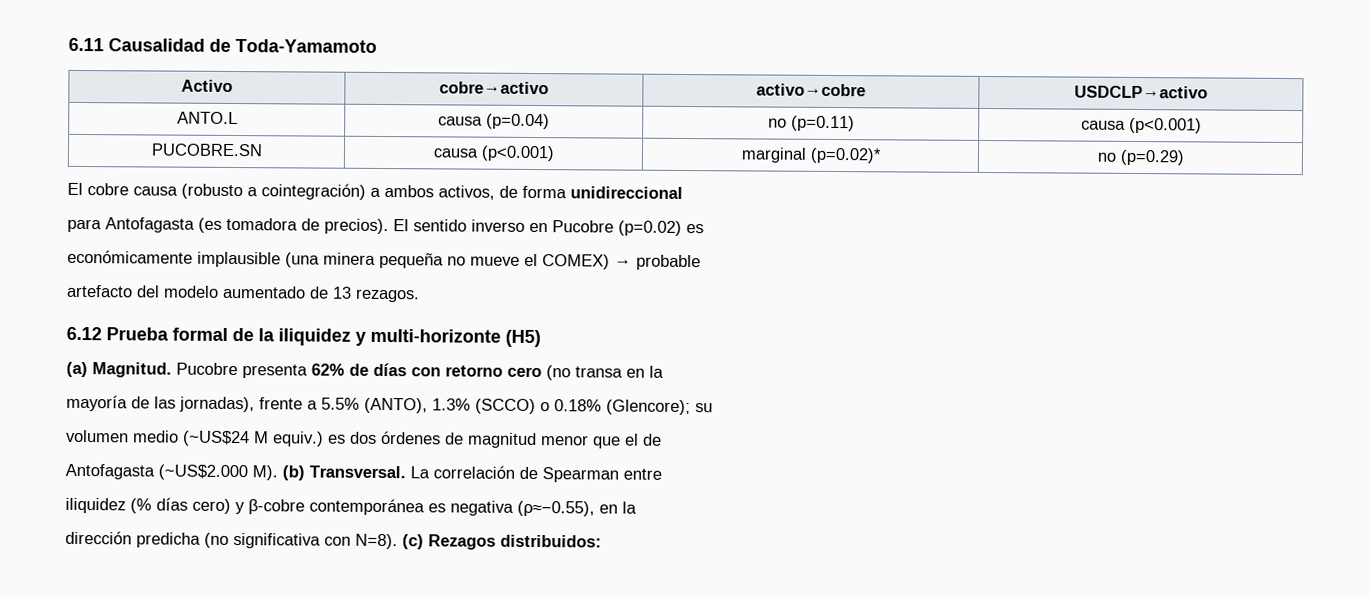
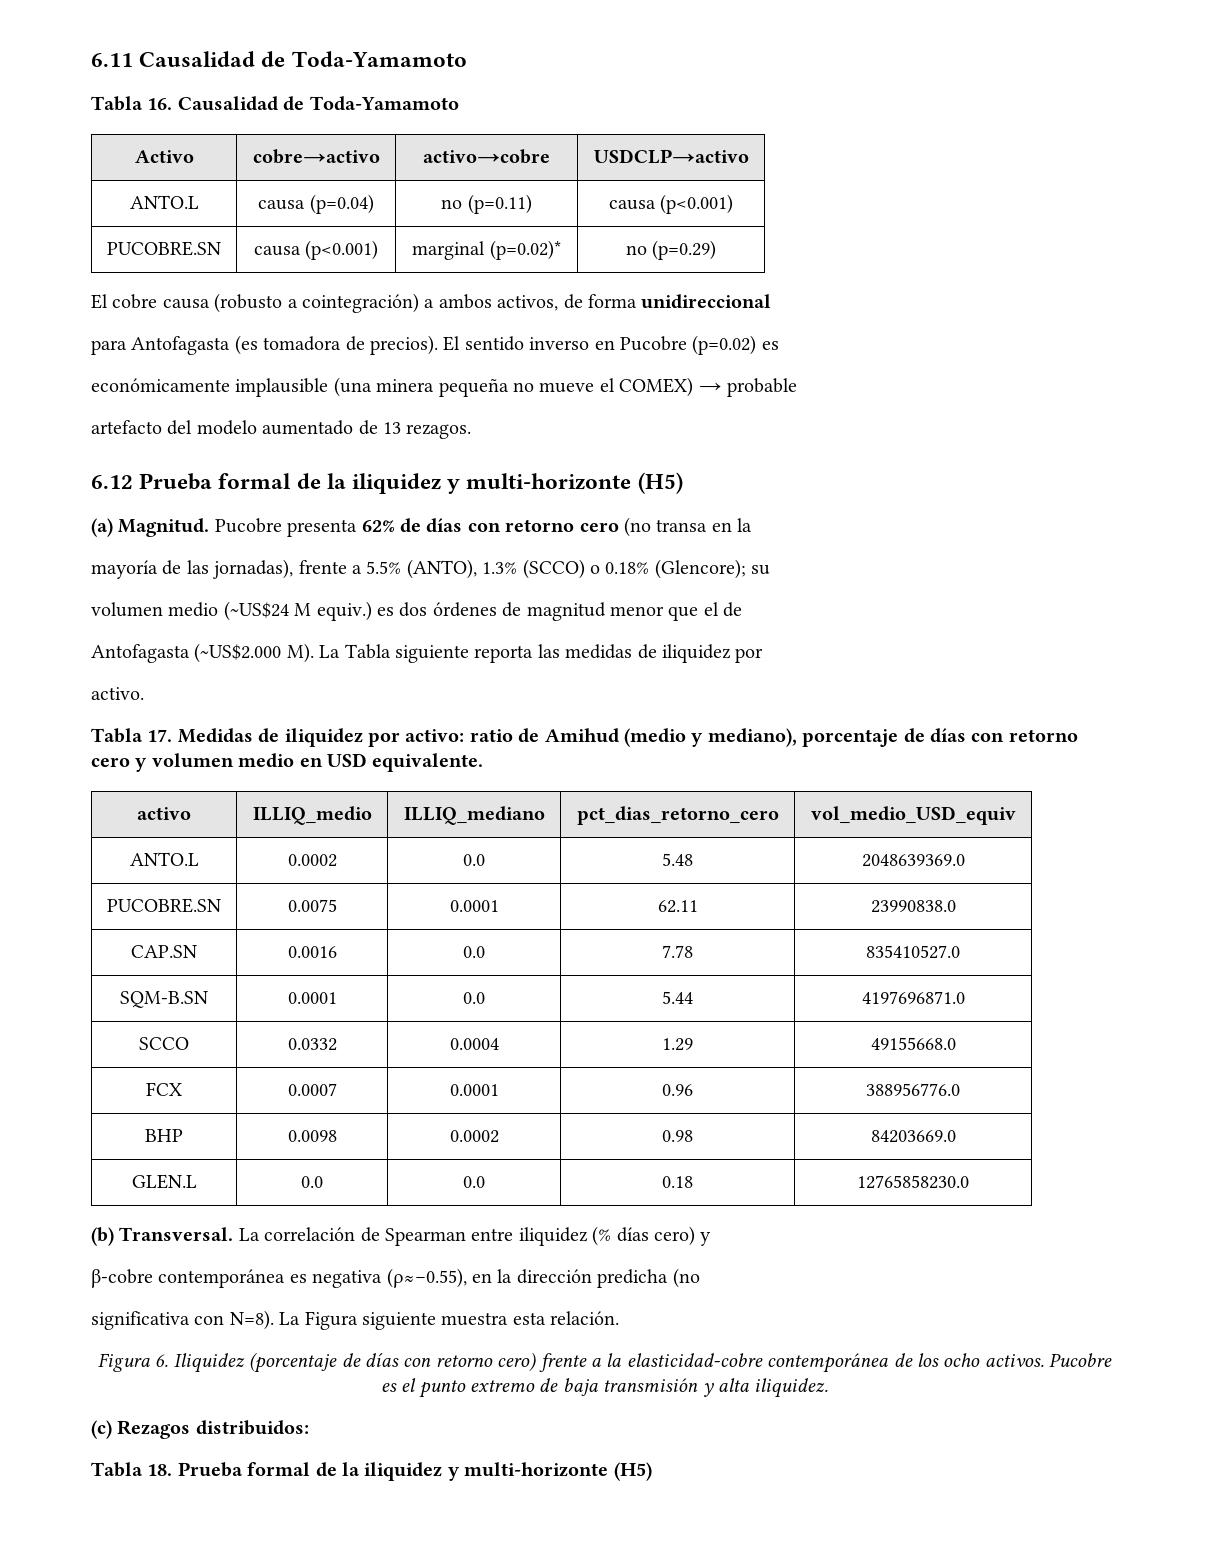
(377, 46) none -> [91,96,459,111] // Tabla 16. Causalidad de Toda-Yamamoto
(278, 473) none -> [319,644,764,663] [91,687,144,700] [91,728,1078,747] [91,753,484,772] [137,807,191,820] [252,806,372,825] [403,806,545,825] [576,806,779,825] [810,806,1016,825] [129,852,199,866] [287,854,337,867] [463,854,485,866] [662,853,693,866] [861,854,965,867] [107,898,221,913] [287,899,337,912] [449,900,499,912] [657,900,698,913] [870,900,956,913] [131,945,197,958] [287,946,337,958] [463,946,485,958] [662,945,693,958] [866,945,960,959] [120,991,208,1008] [287,992,337,1004] [463,992,485,1004] [662,991,693,1004] [861,991,965,1004] [139,1037,189,1050] [287,1038,337,1051] [449,1038,499,1050] [662,1038,693,1051] [870,1037,956,1050] [146,1082,182,1096] [287,1083,337,1096] [449,1084,499,1096] [662,1084,693,1096] [866,1083,960,1096] [145,1129,183,1142] [287,1130,337,1142] [449,1130,499,1143] [662,1130,693,1142] [870,1130,956,1143] [131,1174,197,1189] [301,1176,323,1188] [463,1176,485,1188] [662,1176,693,1188] [857,1175,969,1189] La Tabla siguiente reporta las medidas de iliquidez por // activo. // Tabla 17. Medidas de iliquidez por activo: ratio de Amihud (medio y mediano), porcentaje de días con retorno cero y volumen medio en USD equivalente. // activo | ILLIQ_medio | ILLIQ_mediano | pct_dias_retorno_cero | vol_medio_USD_equiv // ANTO.L | 0.0002 | 0.0 | 5.48 | 2048639369.0 // PUCOBRE.SN | 0.0075 | 0.0001 | 62.11 | 23990838.0 // CAP.SN | 0.0016 | 0.0 | 7.78 | 835410527.0 // SQM-B.SN | 0.0001 | 0.0 | 5.44 | 4197696871.0 // SCCO | 0.0332 | 0.0004 | 1.29 | 49155668.0 // FCX | 0.0007 | 0.0001 | 0.96 | 388956776.0 // BHP | 0.0098 | 0.0002 | 0.98 | 84203669.0 // GLEN.L | 0.0 | 0.0 | 0.18 | 12765858230.0 //
(662, 474) // -> (514, 1234) none
(245, 508) none -> (712, 1239) //
(637, 507) // -> (513, 1276) none
(229, 540) none -> (700, 1278) //
[402,534,602,550] (c) Rezagos distribuidos: -> [279,1311,620,1330] [97,1352,1113,1373] [380,1378,829,1398] [91,1420,309,1439] [91,1462,652,1481] La Figura siguiente muestra esta relación. // Figura 6. Iliquidez (porcentaje de días con retorno cero) frente a la elasticidad-cobre contemporánea de los ocho activos. Pucobre es el punto extremo de baja transmisión y alta iliquidez. // (c) Rezagos distribuidos: // Tabla 18. Prueba formal de la iliquidez y multi-horizonte (H5)

